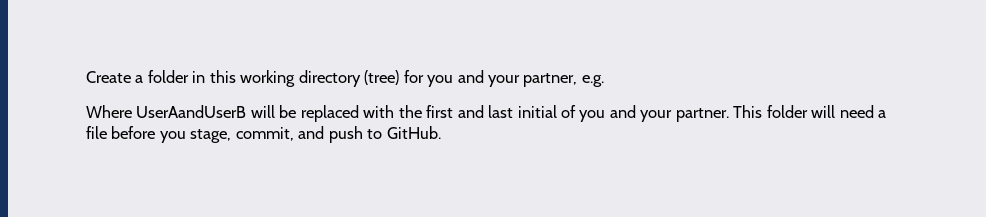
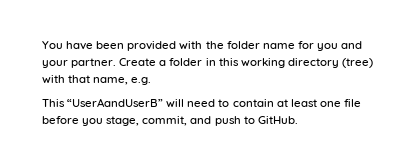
(86, 77) none -> [42,41,363,51] [42,58,117,68] You have been provided with the folder name for you and your partner.
[403,70,604,87] [86,105,887,122] for you and your partner, e.g. // Where UserAandUserB will be replaced with the first and last initial of you and your partner. This folder will need a -> [42,75,152,85] [42,98,341,108] with that name, e.g. // This “UserAandUserB” will need to contain at least one

